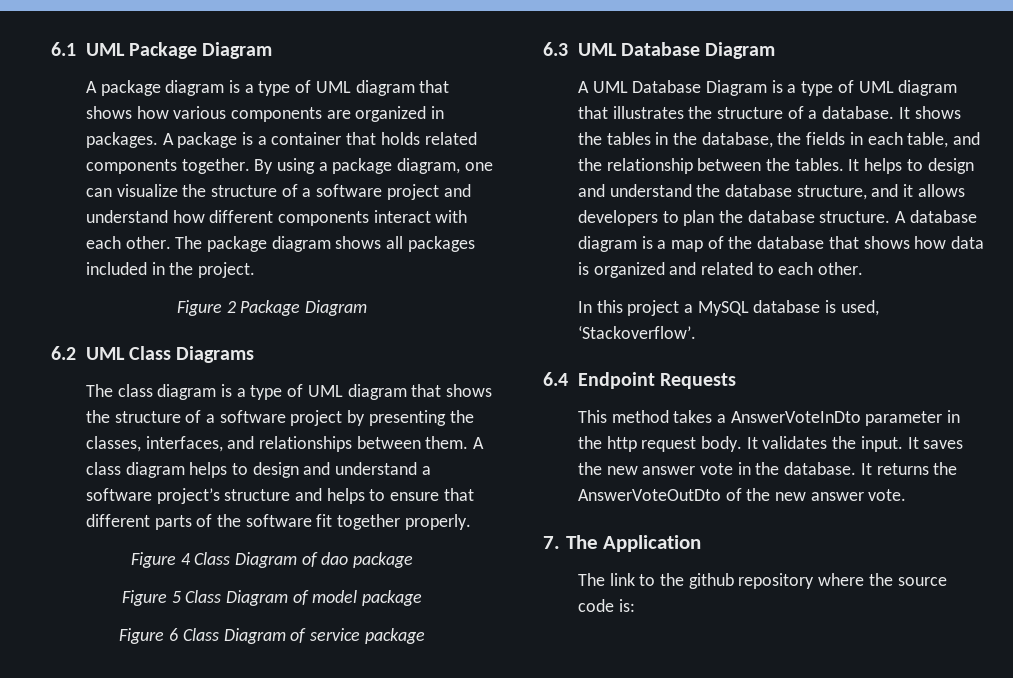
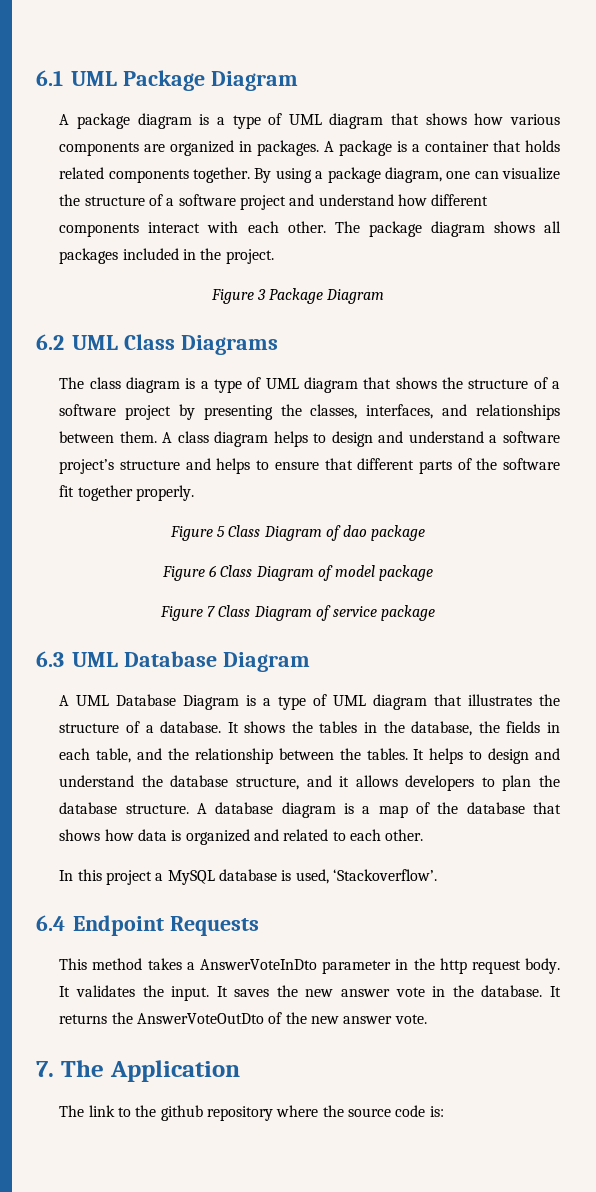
[226,301,236,313] 2 -> [256,289,266,300] 3
[180,553,191,565] 4 -> [216,526,225,537] 5
[171,591,181,603] 5 -> [208,565,217,577] 6
[169,628,179,641] 6 -> [206,606,215,617] 7

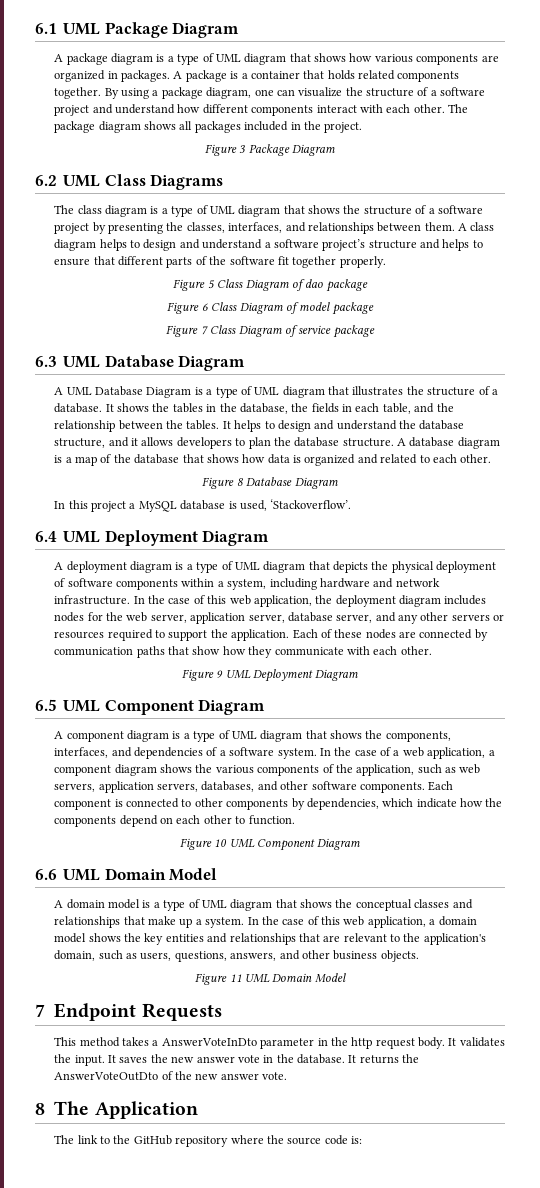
(424, 835) none -> [202,477,338,489] // Figure 8 Database Diagram
(65, 923) none -> [63,530,270,546] [54,561,497,573] [54,578,440,590] [54,595,487,607] [54,612,505,624] [54,629,488,641] [54,646,432,658] [181,669,359,682] [35,699,266,715] [54,730,451,742] [54,747,495,759] [54,764,481,776] [54,781,454,793] [54,798,503,810] [54,815,295,827] [179,838,361,851] [35,868,218,881] [54,899,473,911] [54,916,477,928] [54,933,486,945] [54,950,419,962] [195,973,346,985] [35,1004,45,1017] UML Deployment Diagram // A deployment diagram is a type of UML diagram that depicts the physical deployment of software components within a system, including hardware and network infrastructure. In the case of this web application, the deployment diagram includes nodes for the web server, application server, database server, and any other servers or resources required to support the application. Each of these nodes are connected by communication paths that show how they communicate with each other. // Figure 9 UML Deployment Diagram // 6.5 UML Component Diagram // A component diagram is a type of UML diagram that shows the components, interfaces, and dependencies of a software system. In the case of a web application, a component diagram shows the various components of the application, such as web servers, application servers, databases, and other software components. Each component is connected to other components by dependencies, which indicate how the components depend on each other to function. // Figure 10 UML Component Diagram // 6.6 UML Domain Model // A domain model is a type of UML diagram that shows the conceptual classes and relationships that make up a system. In the case of this web application, a domain model shows the key entities and relationships that are relevant to the application's domain, such as users, questions, answers, and other business objects. // Figure 11 UML Domain Model // 7
[36,1061,54,1077] 7. -> [35,1103,45,1115] 8
[160,1105,203,1121] github -> [133,1135,172,1145] GitHub

